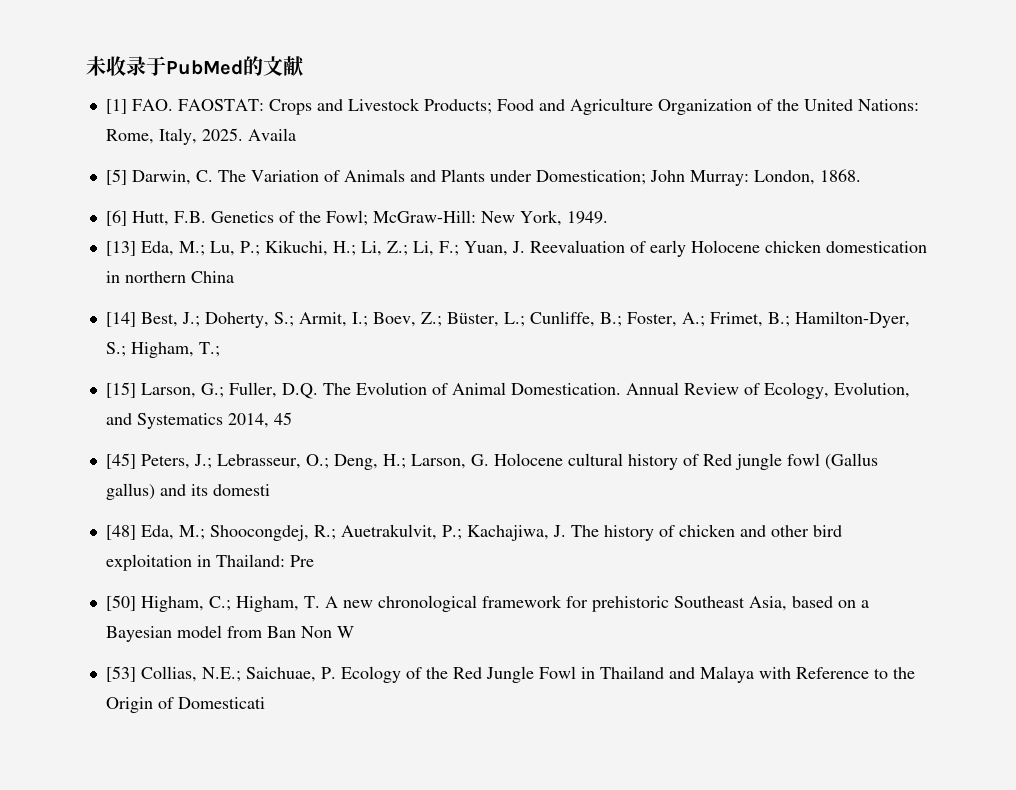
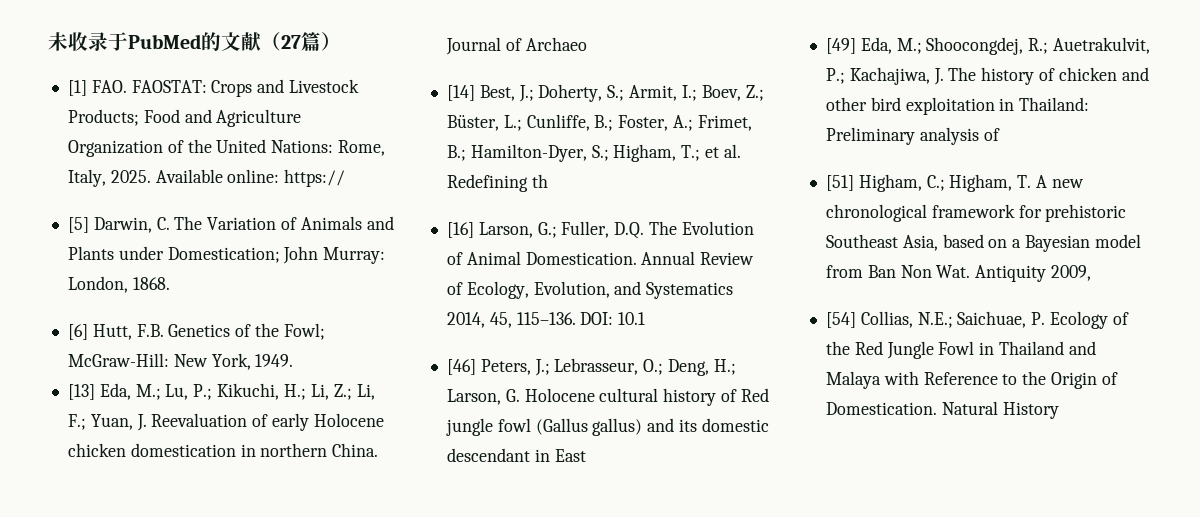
(304, 66) none -> [261,32,341,51] （27篇）
[247,128,296,141] Availa -> [155,169,346,187] Available online: https://
[190,271,234,283] China -> [332,443,379,457] [445,37,587,55] China. Journal of Archaeo
[105,382,136,398] // [15] -> [705,144,741,158] [446,174,548,192] [446,222,474,238] et al. Redefining th // [16]
[273,412,292,425] [105,453,136,469] 45 // [45] -> [489,312,646,328] [446,359,476,375] 45, 115–136. DOI: 10.1 // [46]
[212,484,270,496] [105,525,136,540] domesti // [48] -> [701,418,769,432] [446,448,586,462] [825,38,856,54] domestic descendant in East // [49]
[289,555,314,567] [105,595,136,611] Pre // [50] -> [825,127,1000,145] [825,175,854,191] Preliminary analysis of // [51]
[336,626,354,638] [105,666,136,682] W // [53] -> [936,265,1092,282] [825,312,856,328] Wat. Antiquity 2009, // [54]
[177,697,265,709] Domesticati -> [825,401,1059,419] Domestication. Natural History

